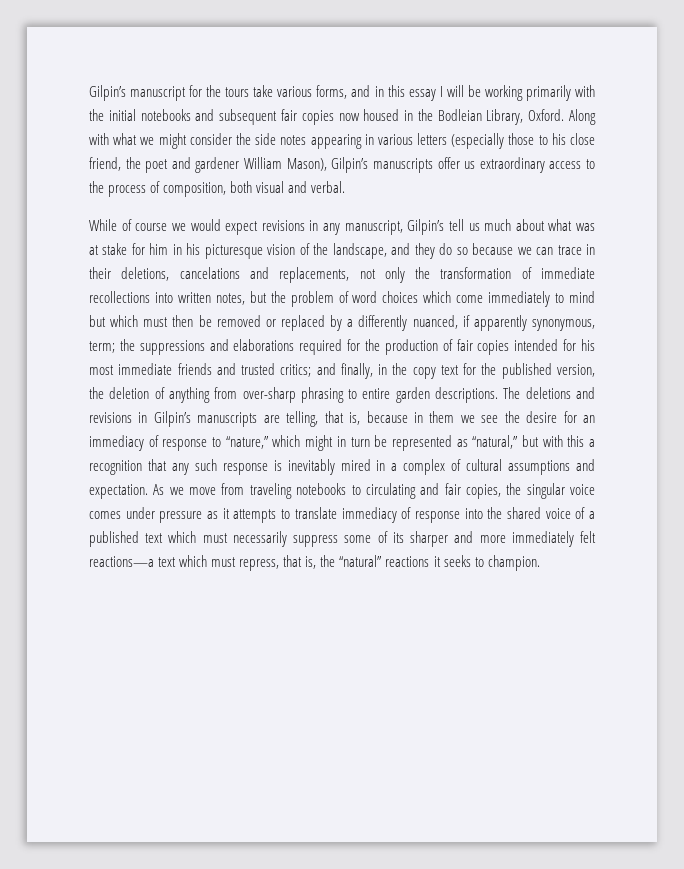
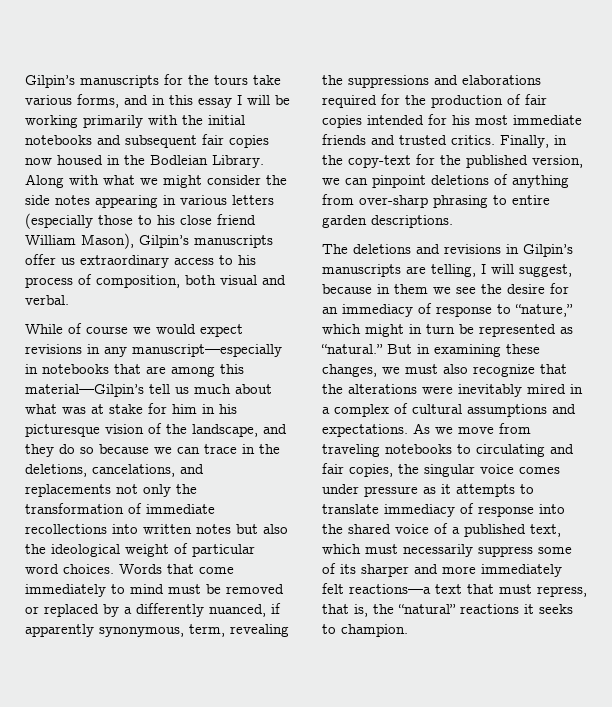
[89,85,187,101] Gilpin’s manuscript -> [25,75,159,88] Gilpin’s manuscripts
[486,109,565,125] Library, Oxford. -> [212,155,264,168] Library.
[89,157,240,173] friend, the poet and gardener -> [217,214,256,225] friend
[89,181,104,193] the -> [238,255,256,265] his
[344,219,445,235] manuscript, Gilpin’s -> [132,344,282,357] [25,364,244,377] [25,384,144,397] manuscript—especially in notebooks that are among this material—Gilpin’s
[89,267,350,283] their deletions, cancelations and replacements, -> [259,444,280,454] [25,464,204,477] [25,484,111,497] the deletions, cancelations, and replacements
[215,291,595,307] [89,315,194,327] notes, but the problem of word choices which come immediately to mind but which must then -> [196,524,288,534] [25,543,255,557] [25,564,234,574] [25,584,201,597] notes but also the ideological weight of particular word choices. Words that come immediately to mind must
[89,341,115,353] term; -> [189,624,289,637] term, revealing
[280,363,595,379] [89,387,150,399] critics; and finally, in the copy text for the published version, the deletion -> [451,135,567,148] [322,154,583,168] [322,175,489,188] critics. Finally, in the copy-text for the published version, we can pinpoint deletions
(499, 395) none -> (453, 221) //
[324,411,361,425] that is, -> [481,264,572,277] I will suggest,
[472,435,595,449] [89,459,282,475] “natural,” but with this a recognition that any such response is -> [321,344,540,357] [322,364,567,377] [322,384,453,394] “natural.” But in examining these changes, we must also recognize that the alterations were
[89,484,148,499] expectation. -> [322,424,408,437] expectations.
[145,533,164,543] text -> [530,524,561,537] text,
[179,555,208,567] which -> [467,584,494,594] that

